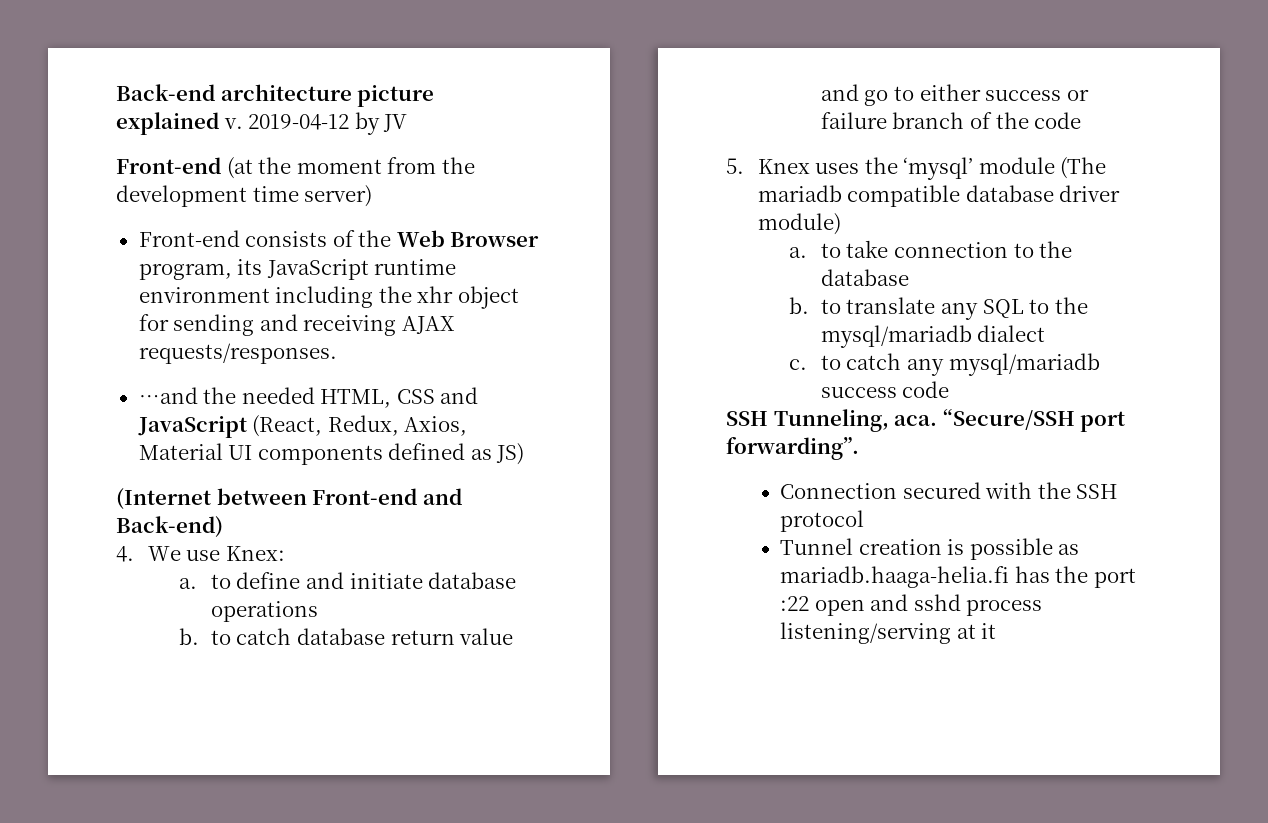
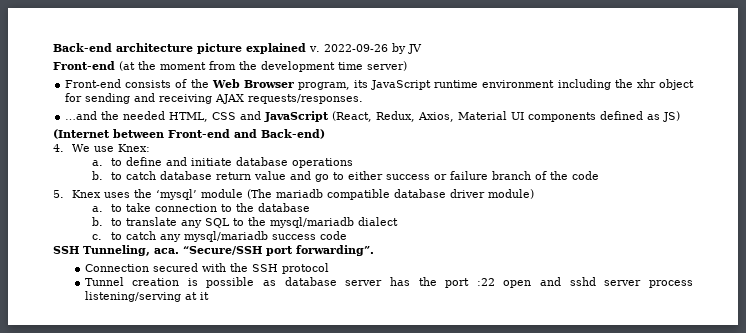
[248,114,350,130] 2019-04-12 -> [323,44,388,52] 2022-09-26
[780,566,1010,588] mariadb.haaga-helia.fi -> [284,277,383,286] database server
(961, 602) none -> [604,280,642,286] server

